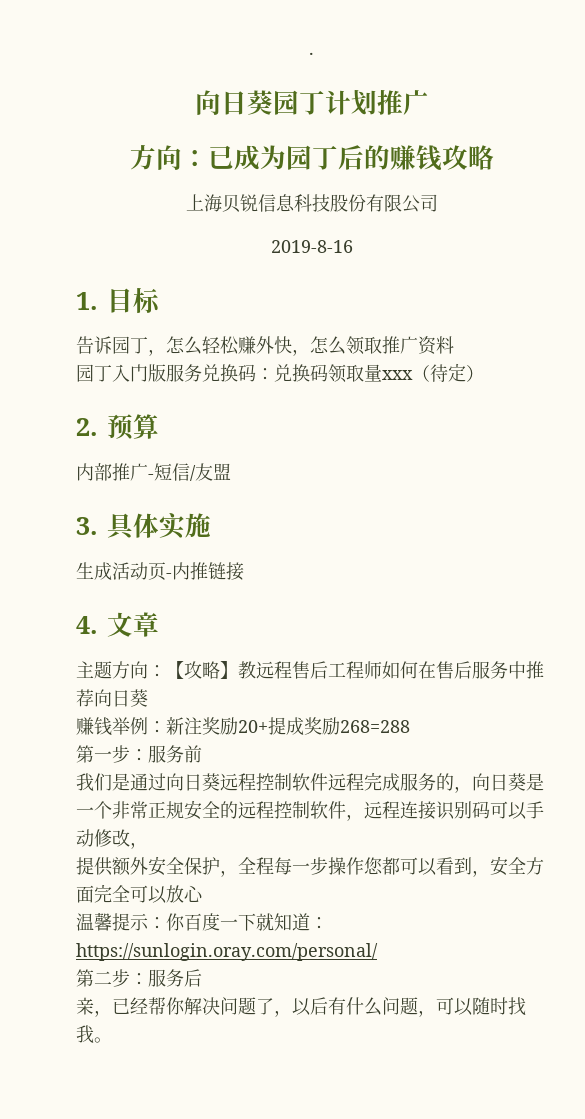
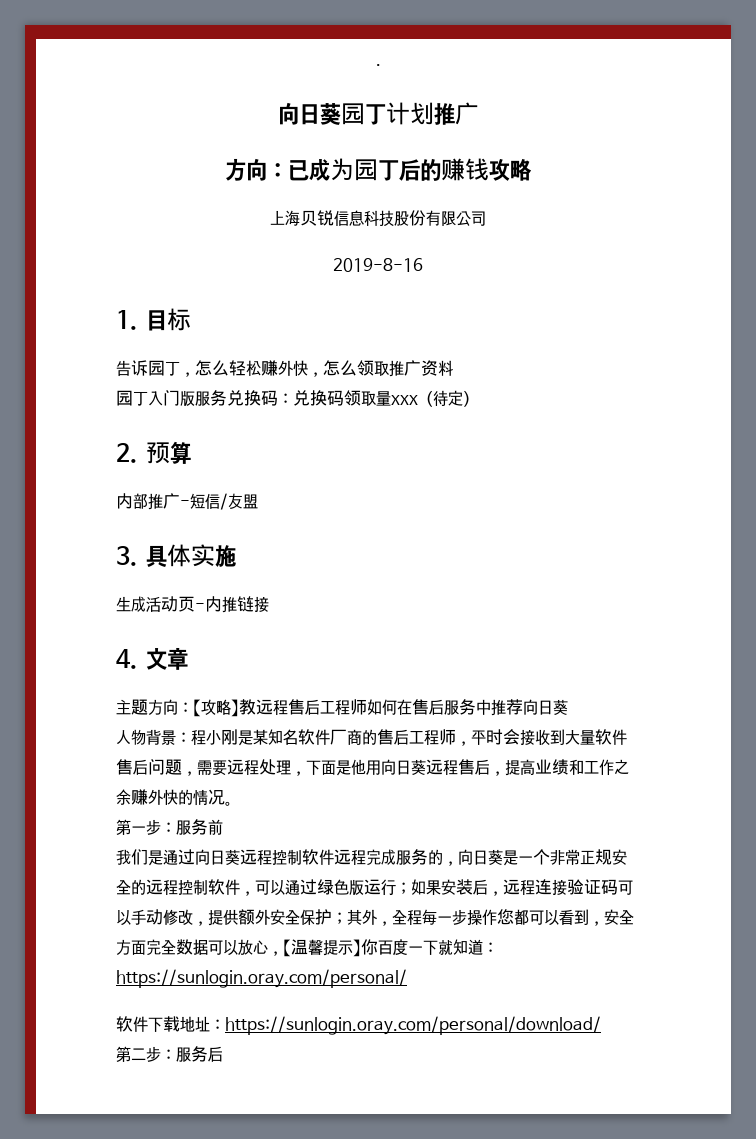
[76,717,410,736] 赚钱举例：新注奖励20+提成奖励268=288 -> [116,729,627,746] [116,759,629,776] [116,789,233,806] 人物背景：程小刚是某知名软件厂商的售后工程师，平时会接收到大量软件售后问题，需要远程处理，下面是他用向日葵远程售后，提高业绩和工作之余赚外快的情况。
(364, 817) none -> [255,879,503,896] 可以通过绿色版运行；如果安装后，
[436,801,472,820] 识别 -> [567,879,601,895] 验证
(148, 845) // -> (208, 923) none
(220, 866) none -> [332,909,377,925] ；其外
(130, 893) none -> [176,939,208,955] 数据
(203, 893) // -> [268,939,291,957] ，【
[148,917,166,929] ： -> [353,939,361,957] 】
(378, 952) none -> [116,1016,601,1035] // 软件下载地址：https://sunlogin.oray.com/personal/download/
[76,997,526,1017] [76,1025,112,1043] // 亲，已经帮你解决问题了，以后有什么问题，可以随时找我。 -> (223, 1054) none

